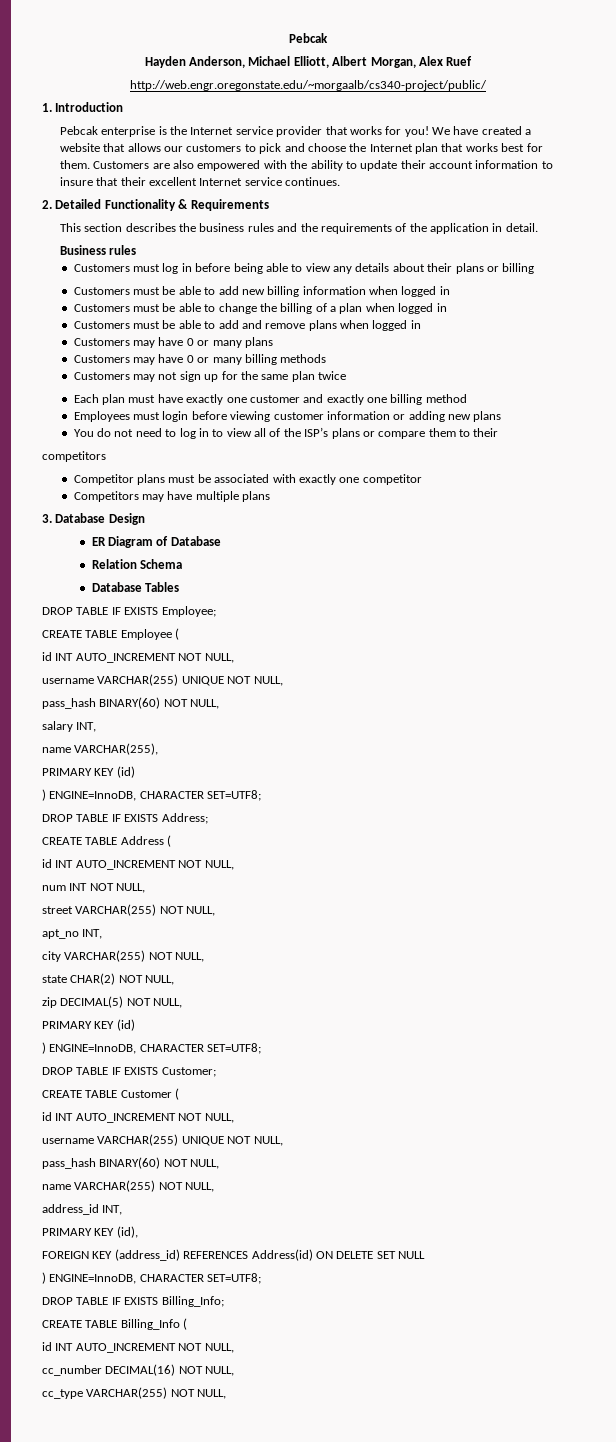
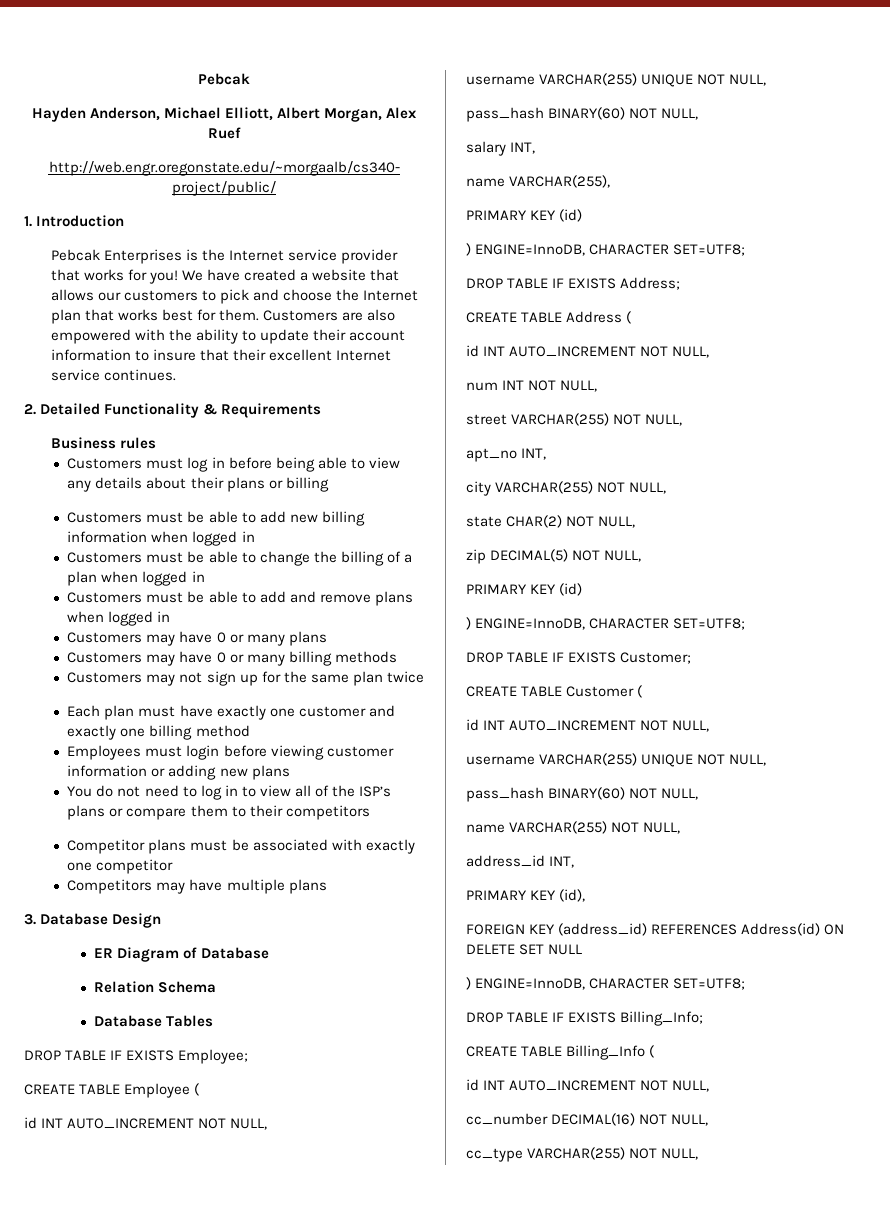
[101,126,156,137] enterprise -> [103,249,182,264] Enterprises
[59,223,538,234] // This section describes the business rules and the requirements of the application in detail. -> (322, 410) none
(499, 432) // -> (283, 811) none

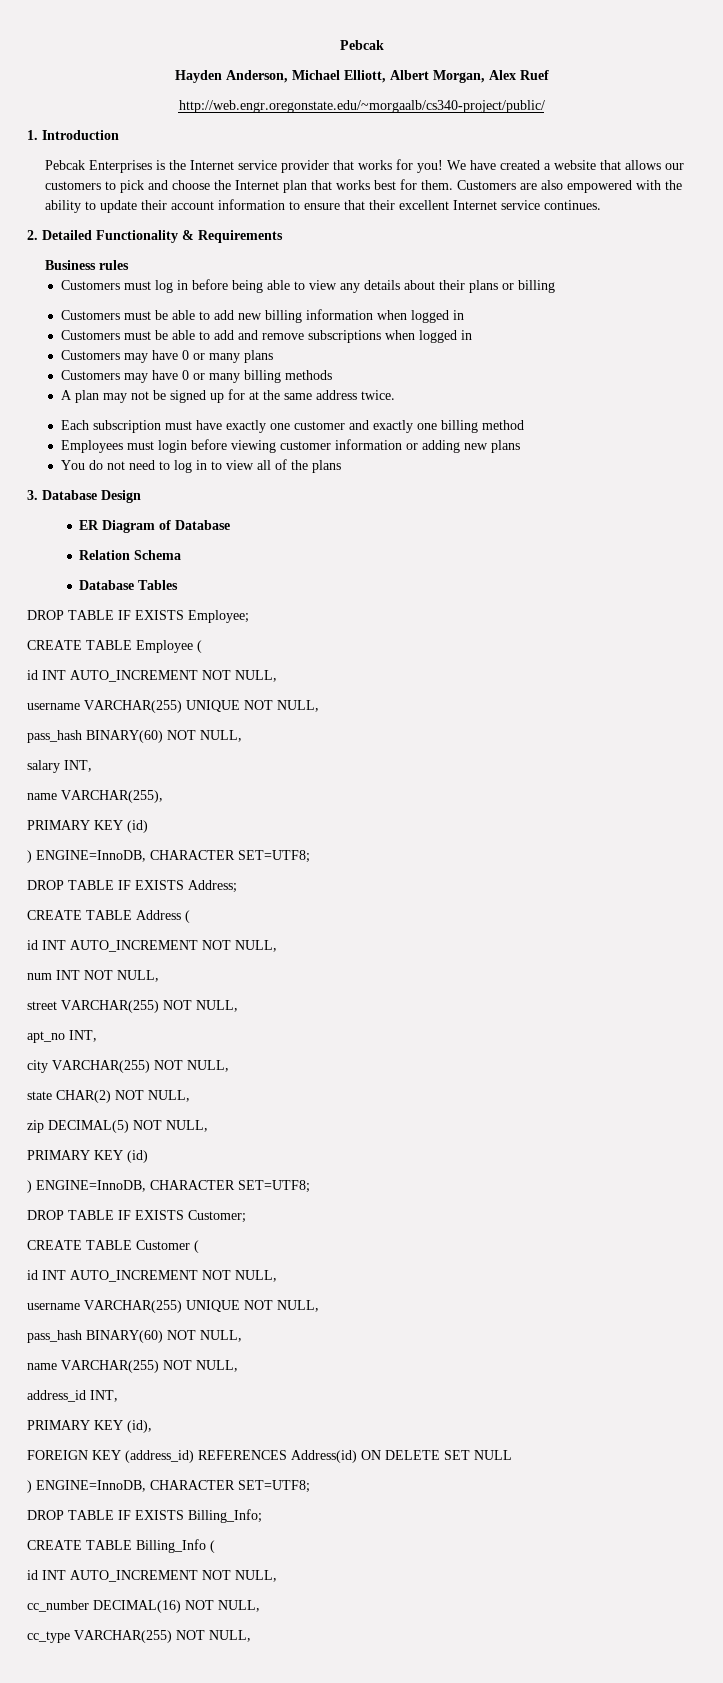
[152,349,196,361] insure -> [304,203,341,210] ensure
[67,551,412,566] [67,571,205,586] // Customers must be able to change the billing of a plan when logged in -> (464, 315) none
[374,591,413,606] plans -> [307,330,381,343] subscriptions
[67,671,236,686] Customers may not sign -> [60,390,206,403] A plan may not be signed
(281, 677) none -> [248,391,259,400] at
[352,671,424,686] plan twice -> [315,390,395,400] address twice.
[104,705,135,720] plan -> [92,420,161,433] subscription
[358,786,391,797] [67,805,370,820] [67,839,415,854] [67,859,174,874] [67,879,285,894] ISP’s plans or compare them to their competitors // Competitor plans must be associated with exactly one competitor // Competitors may have multiple -> (308, 465) none

